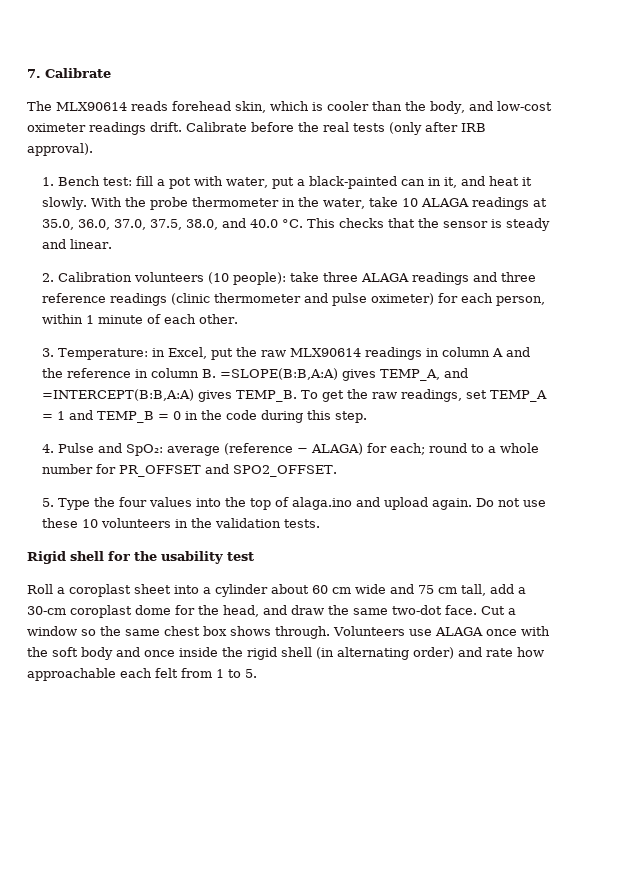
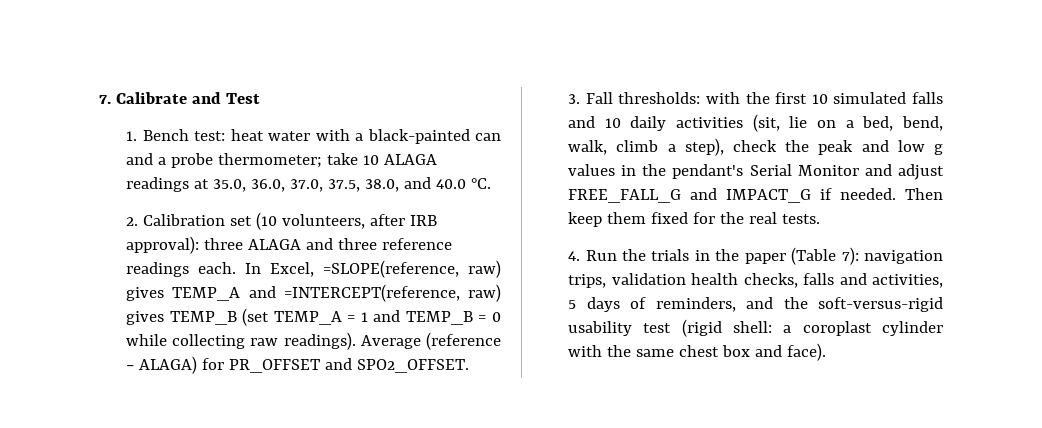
[27,101,552,114] [27,122,486,135] [27,143,93,156] [42,176,533,189] [42,197,366,210] // The MLX90614 reads forehead skin, which is cooler than the body, and low-cost oximeter readings drift. Calibrate before the real tests (only after IRB approval). // 1. Bench test: fill a pot with water, put a black-painted can in it, and heat it slowly. With the probe thermometer in the water, -> [191,92,260,104] [126,129,501,144] [126,153,323,168] and Test // 1. Bench test: heat water with a black-painted can and a probe thermometer;
[307,218,551,231] [42,239,113,249] [42,272,320,285] This checks that the sensor is steady and linear. // 2. Calibration volunteers (10 people): take -> [126,212,438,230] [126,236,200,254] // 2. Calibration set (10 volunteers, after IRB approval):
[412,272,470,285] readings -> (302, 244) none
[171,293,546,306] [42,314,239,324] [42,347,531,360] [42,368,469,381] [42,389,488,402] (clinic thermometer and pulse oximeter) for each person, within 1 minute of each other. // 3. Temperature: in Excel, put the raw MLX90614 readings in column A and the reference in column B. =SLOPE(B:B,A:A) gives TEMP_A, and =INTERCEPT(B:B,A:A) gives TEMP_B. To get the raw readings, set -> [198,260,501,278] [126,284,501,302] [126,308,270,326] each. In Excel, =SLOPE(reference, raw) gives TEMP_A and =INTERCEPT(reference, raw) gives TEMP_B (set
[185,410,368,423] [42,443,540,456] [42,464,338,477] [42,497,547,510] [42,518,321,528] [27,551,254,564] [27,584,526,597] [27,605,516,618] [27,626,550,639] [27,647,544,660] [27,668,257,681] in the code during this step. // 4. Pulse and SpO₂: average (reference − ALAGA) for each; round to a whole number for PR_OFFSET and SPO2_OFFSET. // 5. Type the four values into the top of alaga.ino and upload again. Do not use these 10 volunteers in the validation tests. // Rigid shell for the usability test // Roll a coroplast sheet into a cylinder about 60 cm wide and 75 cm tall, add a 30-cm coroplast dome for the head, and draw the same two-dot face. Cut a window so the same chest box shows through. Volunteers use ALAGA once with the soft body and once inside the rigid shell (in alternating order) and rate how approachable each felt from 1 to 5. -> [126,332,501,350] [126,356,470,374] [568,92,943,104] [568,114,944,132] [568,138,943,156] [568,164,944,180] [568,188,943,203] [568,212,821,227] [568,247,943,265] [568,273,943,288] [568,297,943,312] [568,319,943,337] [568,343,827,361] while collecting raw readings). Average (reference − ALAGA) for PR_OFFSET and SPO2_OFFSET. // 3. Fall thresholds: with the first 10 simulated falls and 10 daily activities (sit, lie on a bed, bend, walk, climb a step), check the peak and low g values in the pendant's Serial Monitor and adjust FREE_FALL_G and IMPACT_G if needed. Then keep them fixed for the real tests. // 4. Run the trials in the paper (Table 7): navigation trips, validation health checks, falls and activities, 5 days of reminders, and the soft-versus-rigid usability test (rigid shell: a coroplast cylinder with the same chest box and face).

